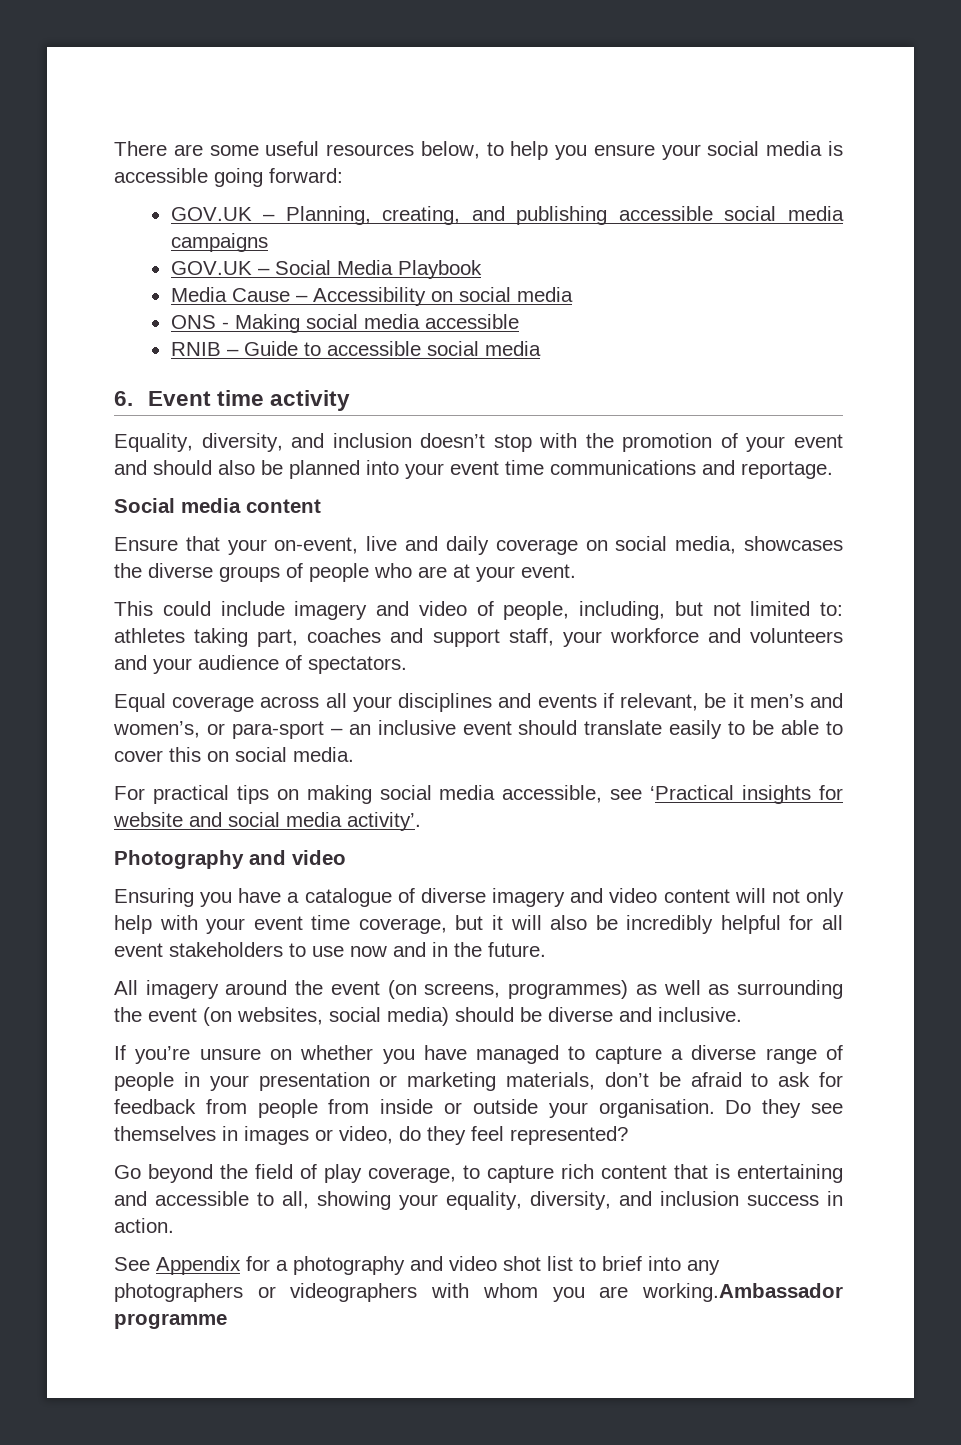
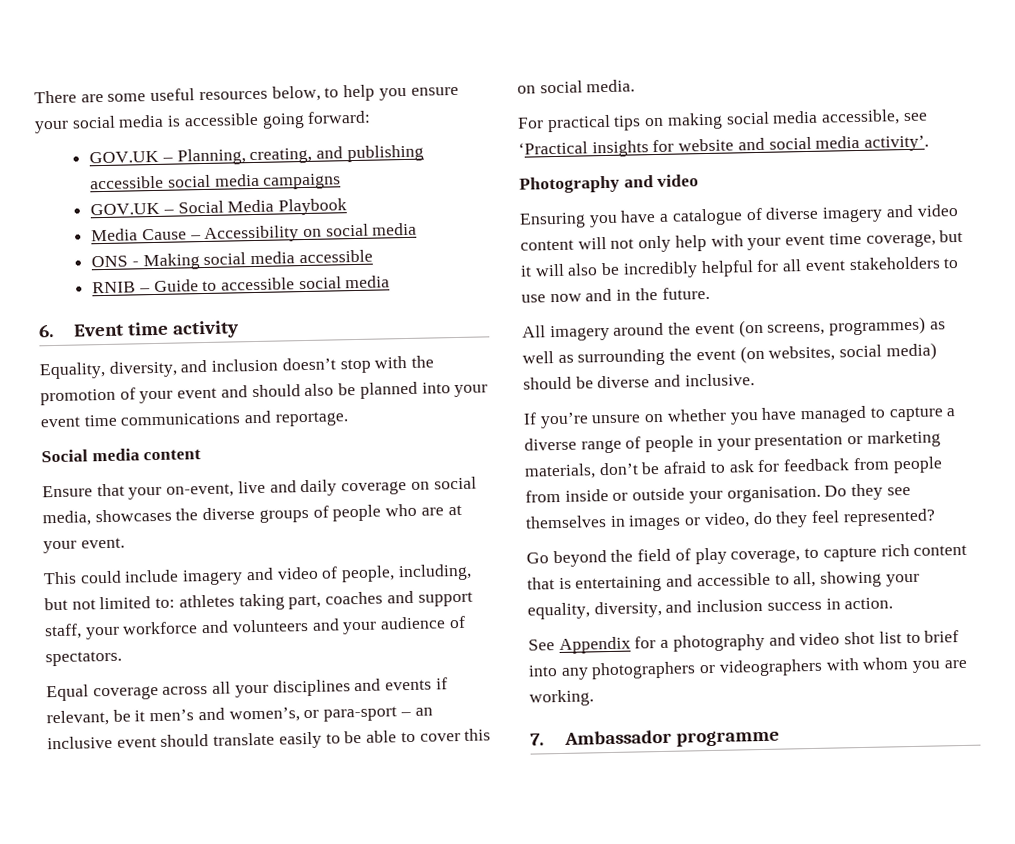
[642,1283,843,1302] working.Ambassador -> [529,689,594,707] [530,729,672,746] working. // 7. Ambassador

